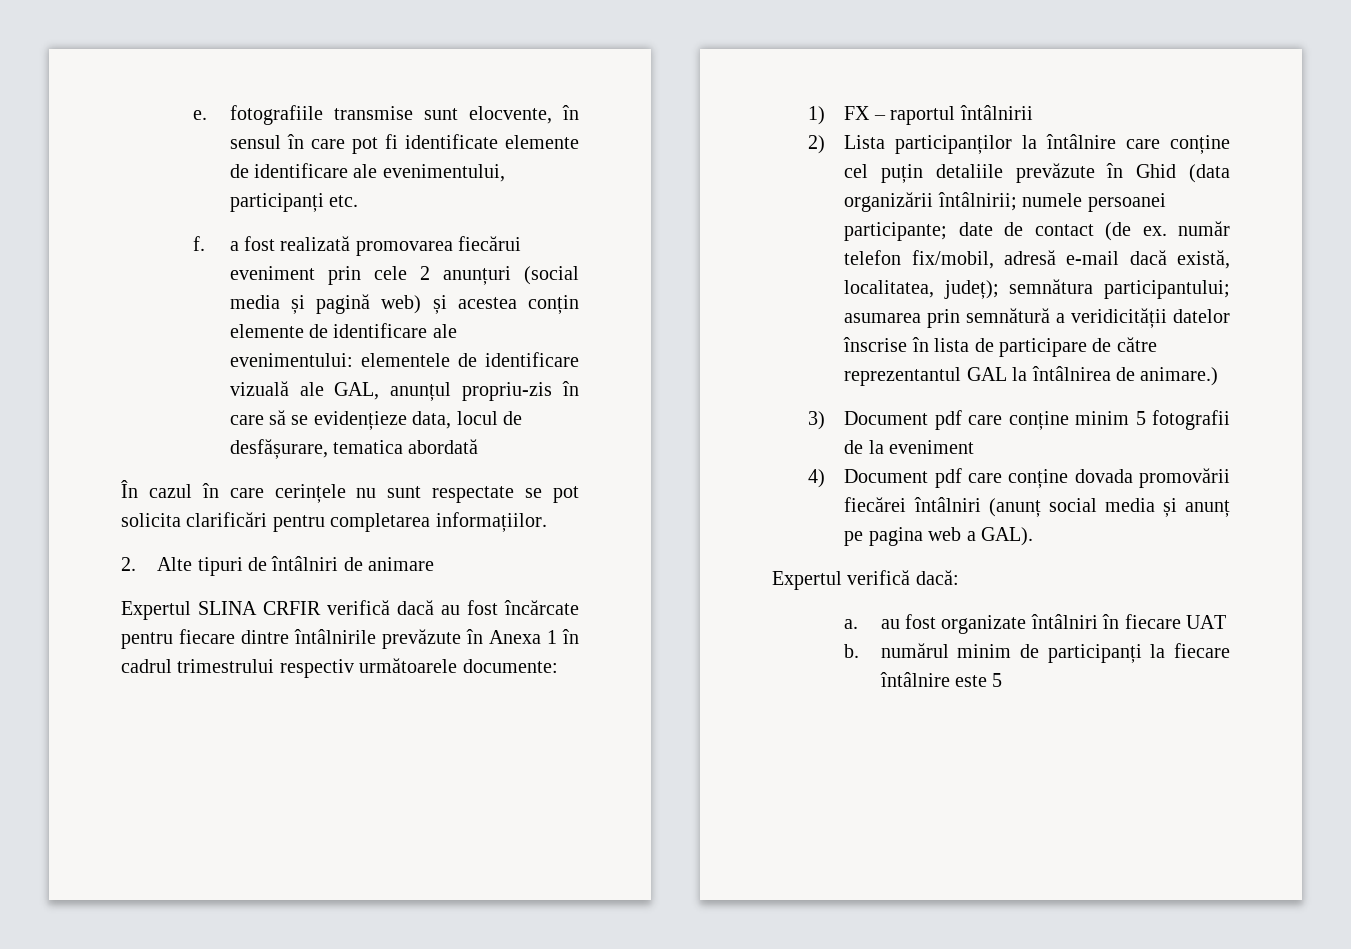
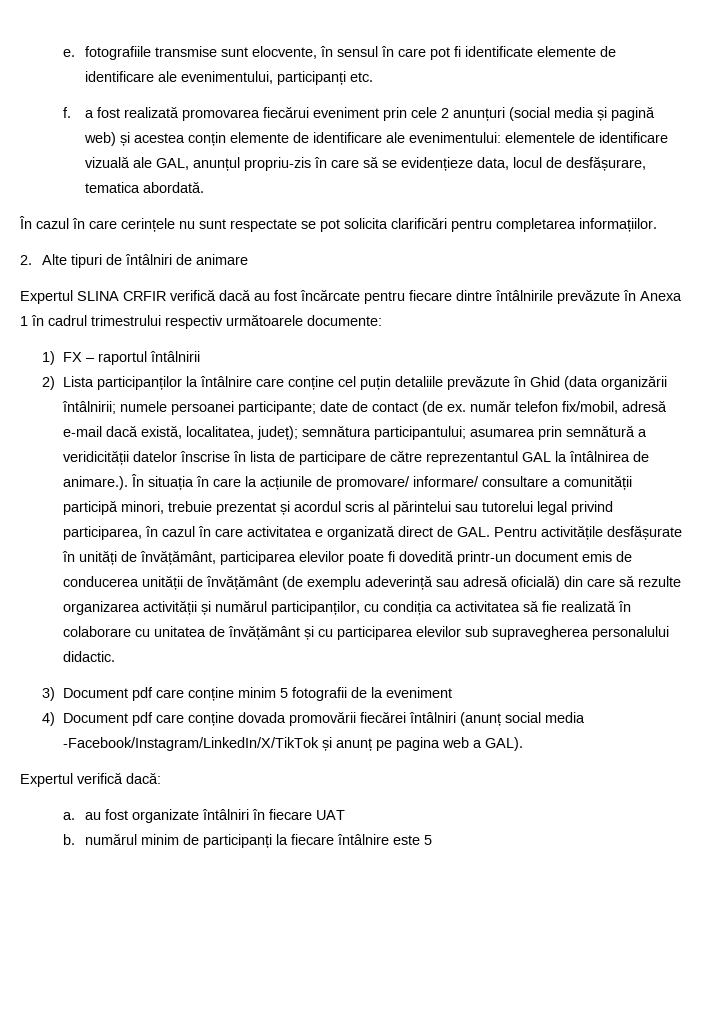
[408,439,479,454] abordată -> [142,181,204,193] abordată.
[1140,367,1219,386] animare.) -> [63,474,633,490] [63,500,614,515] [63,525,683,540] [62,550,633,565] [63,575,682,590] [63,600,632,615] [63,625,670,640] [63,651,116,662] animare.). În situația în care la acțiunile de promovare/ informare/ consultare a comunității participă minori, trebuie prezentat și acordul scris al părintelui sau tutorelui legal privind participarea, în cazul în care activitatea e organizată direct de GAL. Pentru activitățile desfășurate în unități de învățământ, participarea elevilor poate fi dovedită printr-un document emis de conducerea unității de învățământ (de exemplu adeverință sau adresă oficială) din care să rezulte organizarea activității și numărul participanților, cu condiția ca activitatea să fie realizată în colaborare cu unitatea de învățământ și cu participarea elevilor sub supravegherea personalului didactic.
(1155, 505) none -> [63,737,320,751] -Facebook/Instagram/LinkedIn/X/TikTok

